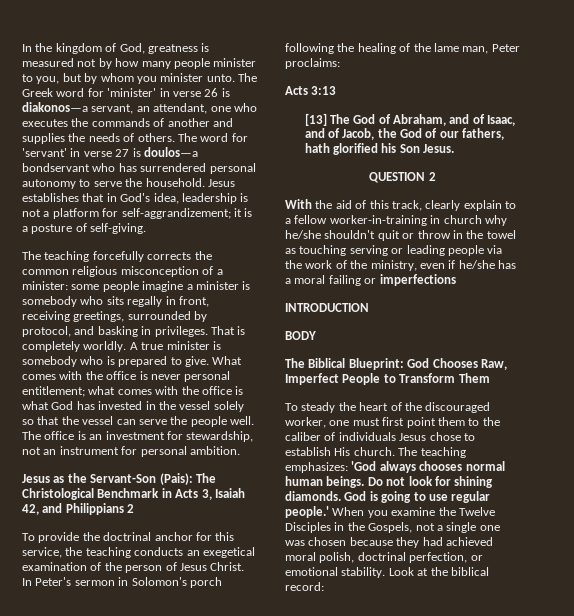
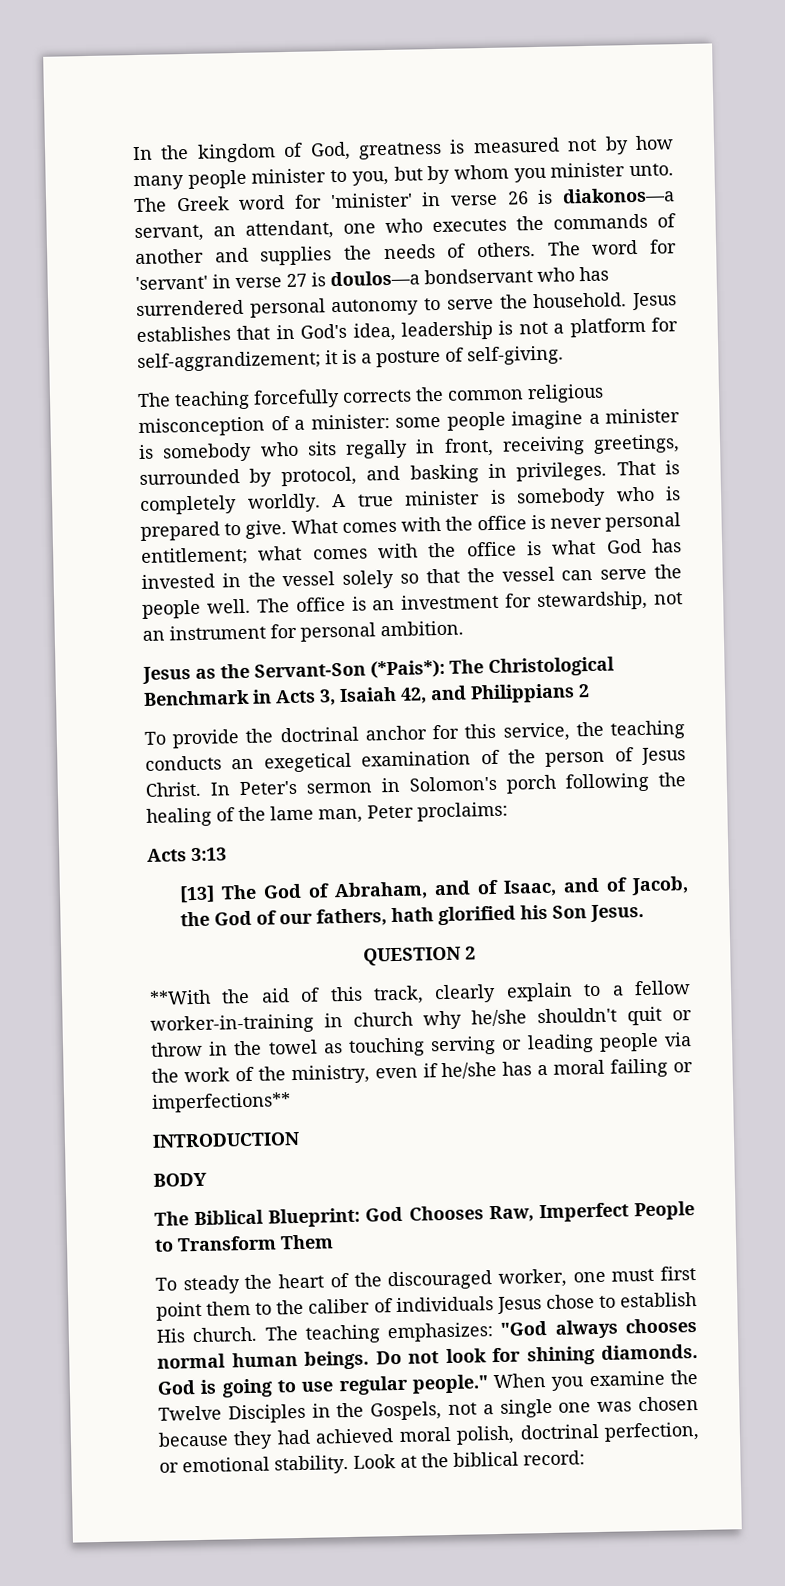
[159,473,193,485] (Pais): -> [370,659,445,679] (*Pais*):
[285,199,312,209] With -> [149,989,211,1005] **With
[379,274,456,286] imperfections -> [152,1092,291,1113] imperfections**
[351,461,377,471] 'God -> [500,1320,548,1336] "God
[285,506,329,518] people.' -> [411,1374,489,1394] people."

